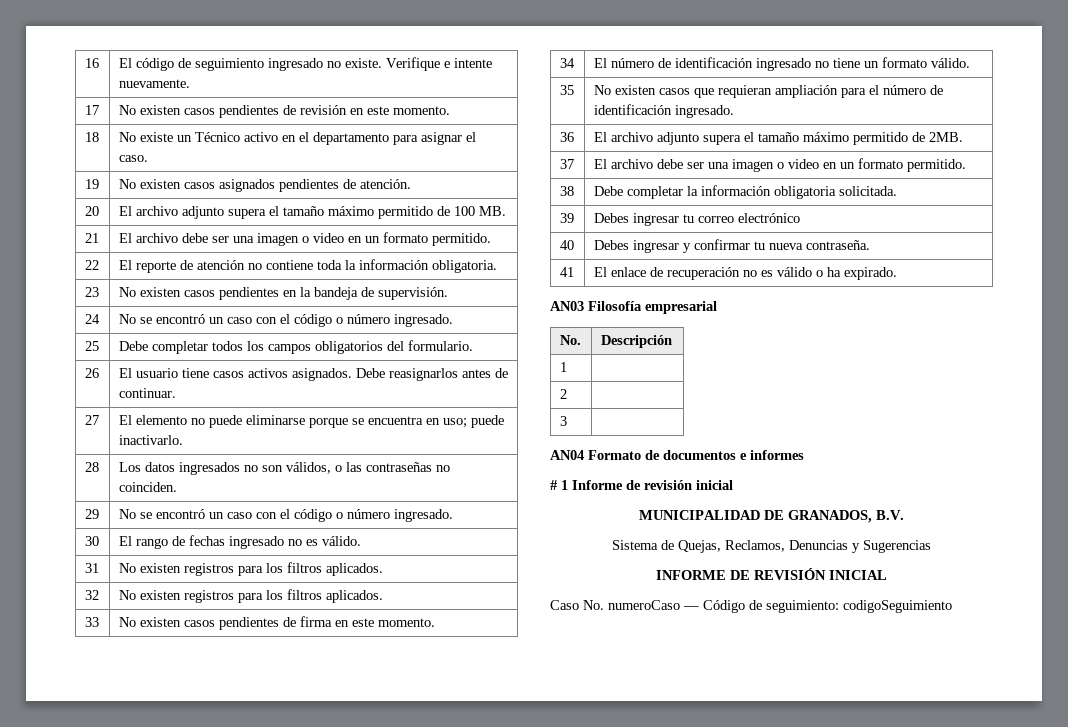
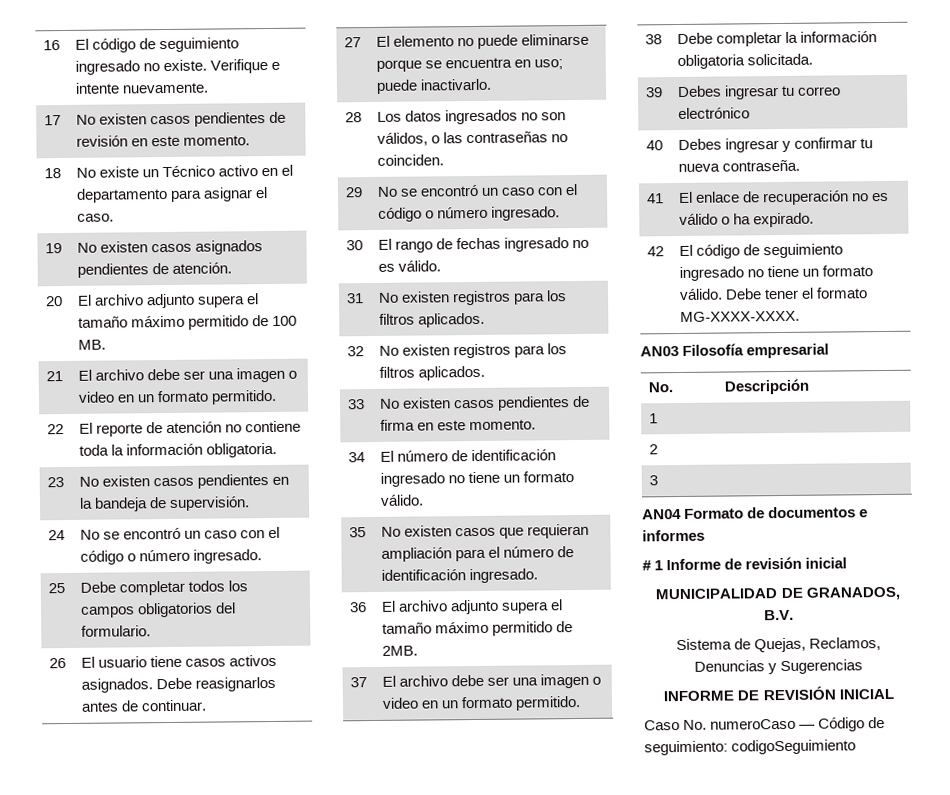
(897, 273) none -> [646,246,664,257] [678,243,843,259] [678,265,873,282] [678,287,868,301] [679,310,800,322] // 42 | El código de seguimiento ingresado no tiene un formato válido. Debe tener el formato MG-XXXX-XXXX.

